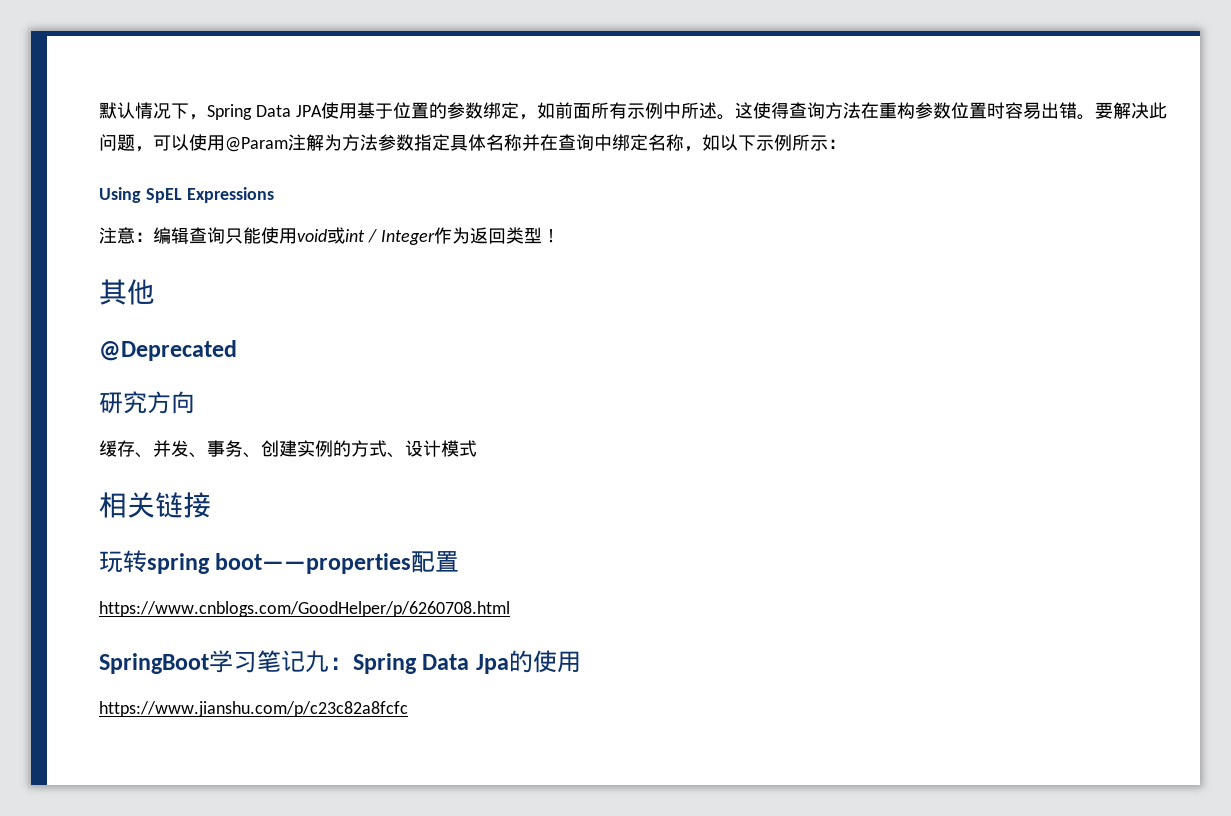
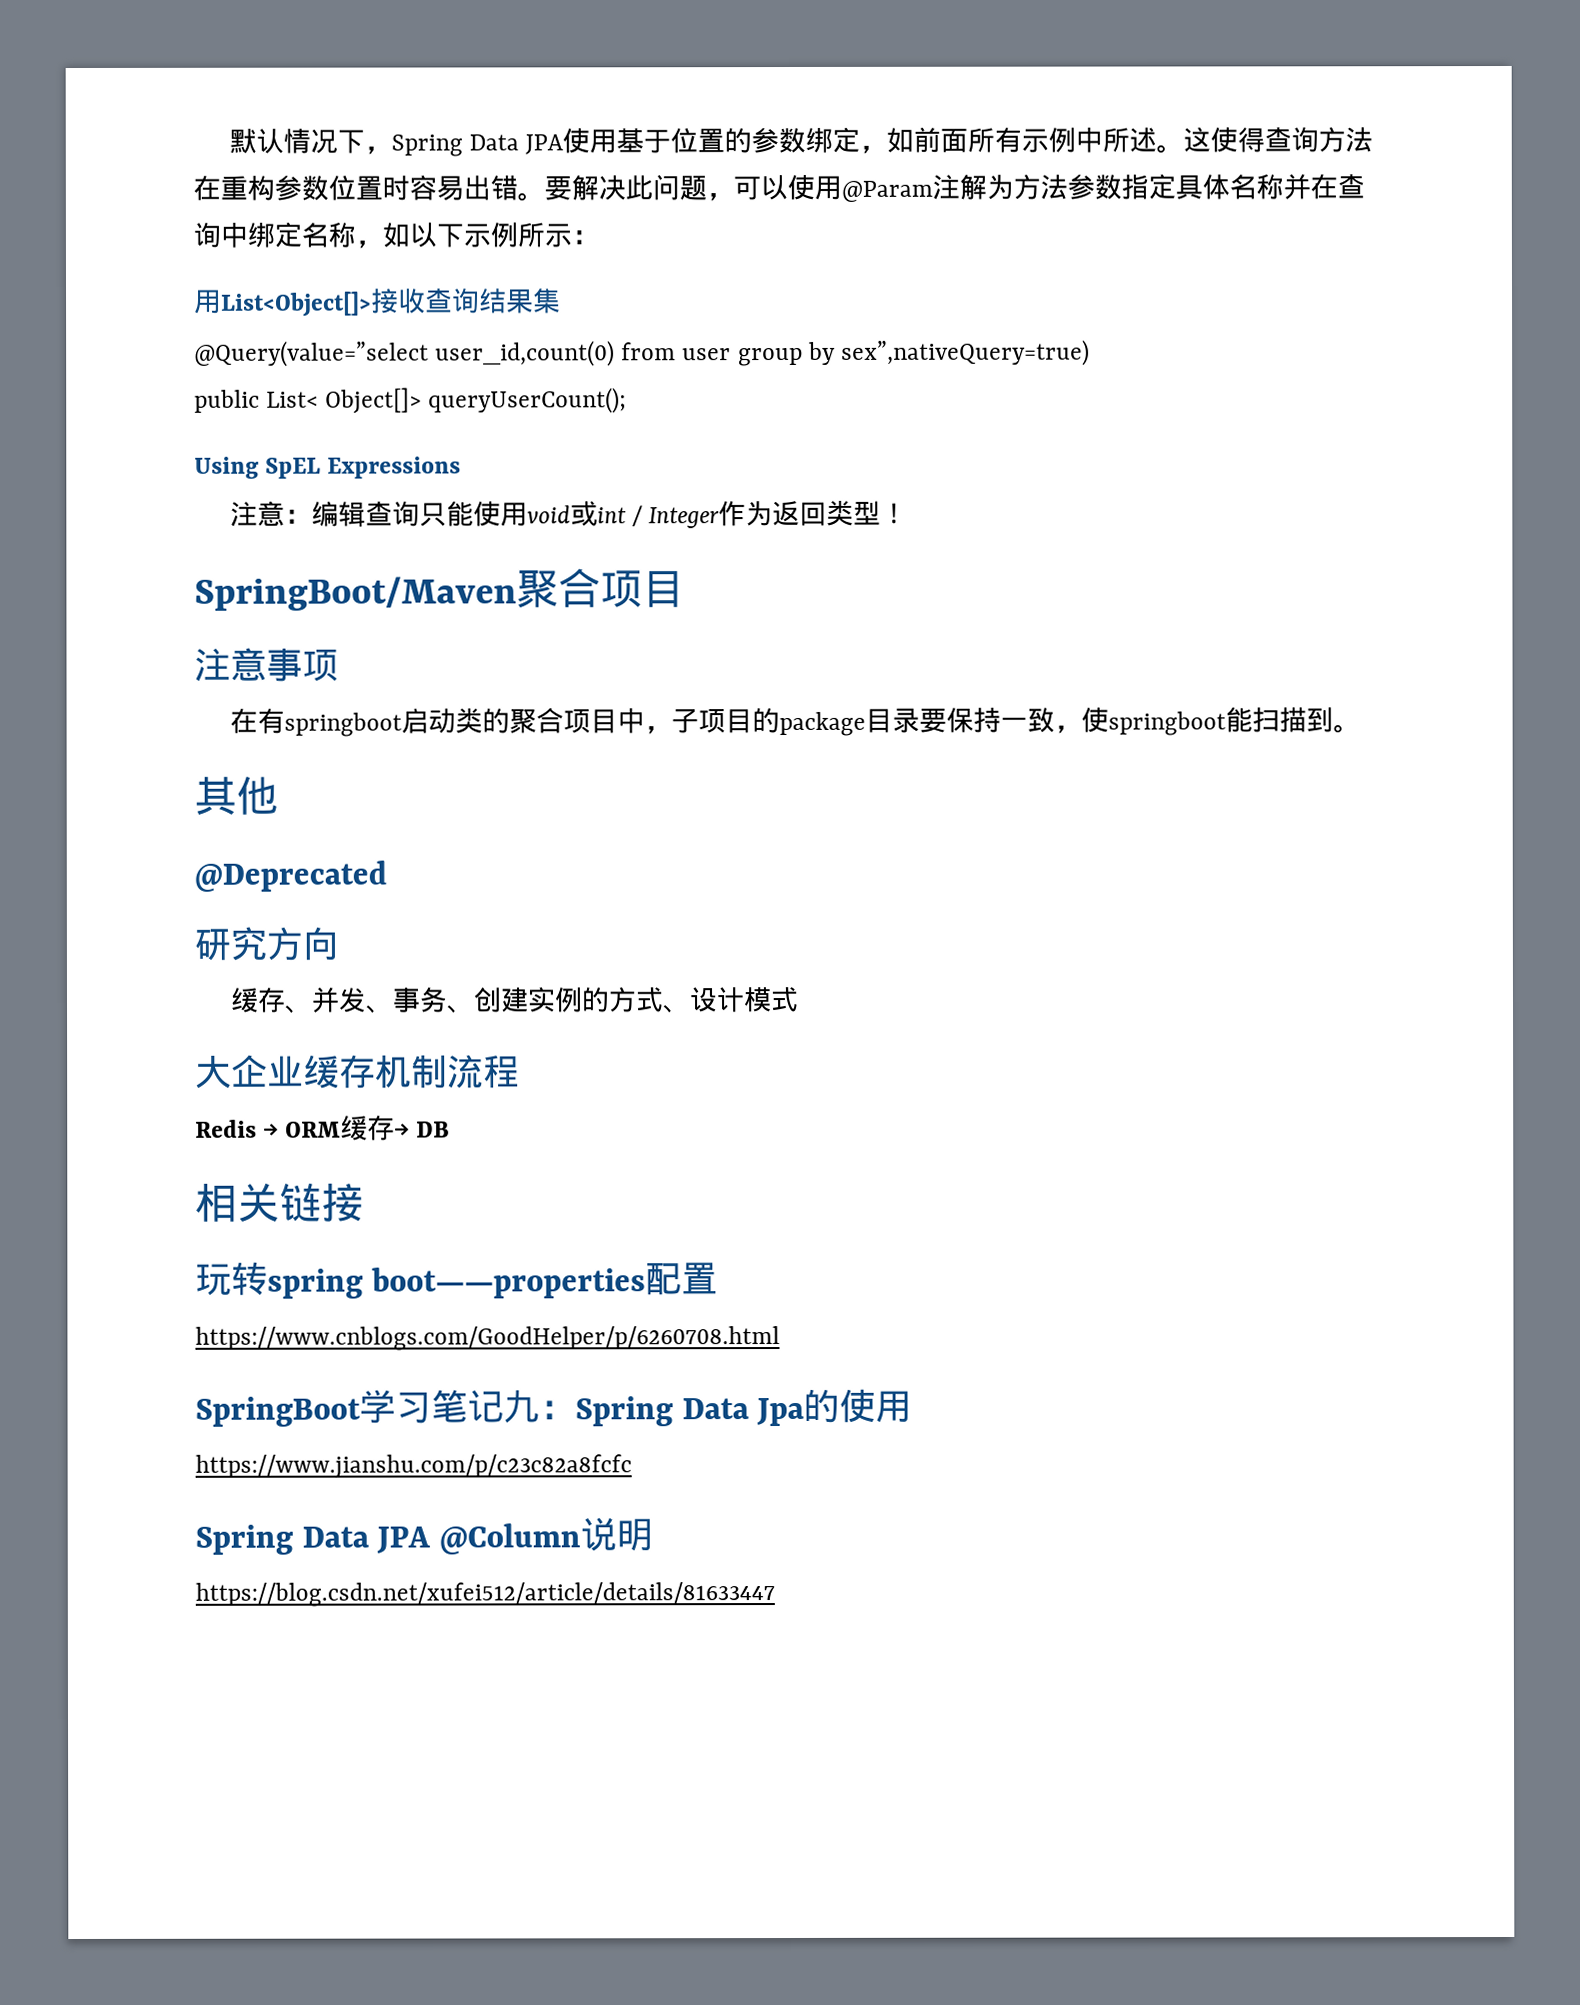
(846, 144) none -> [194,287,561,317] [194,339,1090,367] [194,387,628,414] // 用List<Object[]>接收查询结果集 // @Query(value=”select user_id,count(0) from user group by sex”,nativeQuery=true) // public List< Object[]> queryUserCount();
(560, 236) none -> [194,568,685,611] [194,647,339,682] [229,707,1361,737] // SpringBoot/Maven聚合项目 // 注意事项 // 在有springboot启动类的聚合项目中，子项目的package目录要保持一致，使springboot能扫描到。
(477, 448) none -> [195,1054,520,1089] [195,1115,451,1141] // 大企业缓存机制流程 // Redis → ORM缓存→ DB
(408, 709) none -> [195,1517,653,1555] [195,1582,775,1607] // Spring Data JPA @Column说明 // https://blog.csdn.net/xufei512/article/details/81633447

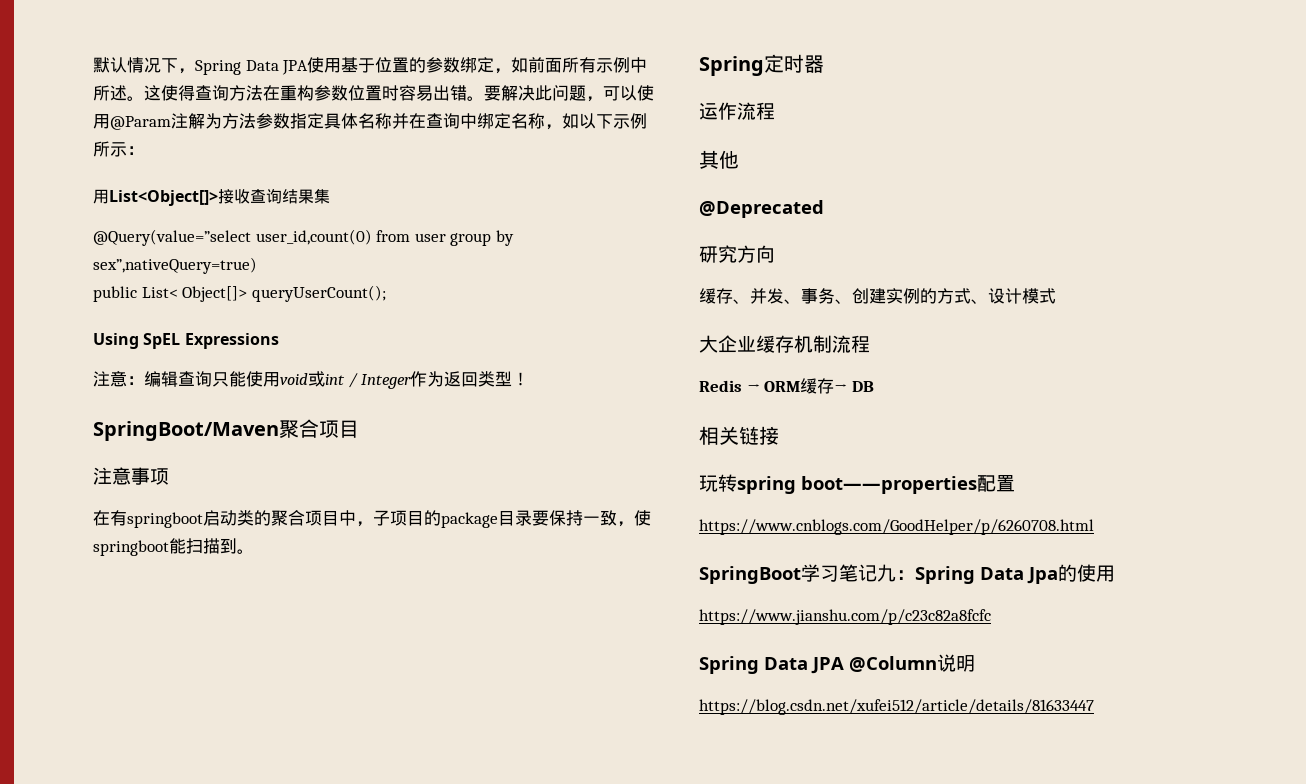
(1361, 729) none -> [699,54,824,76] [699,102,775,120] // Spring定时器 // 运作流程

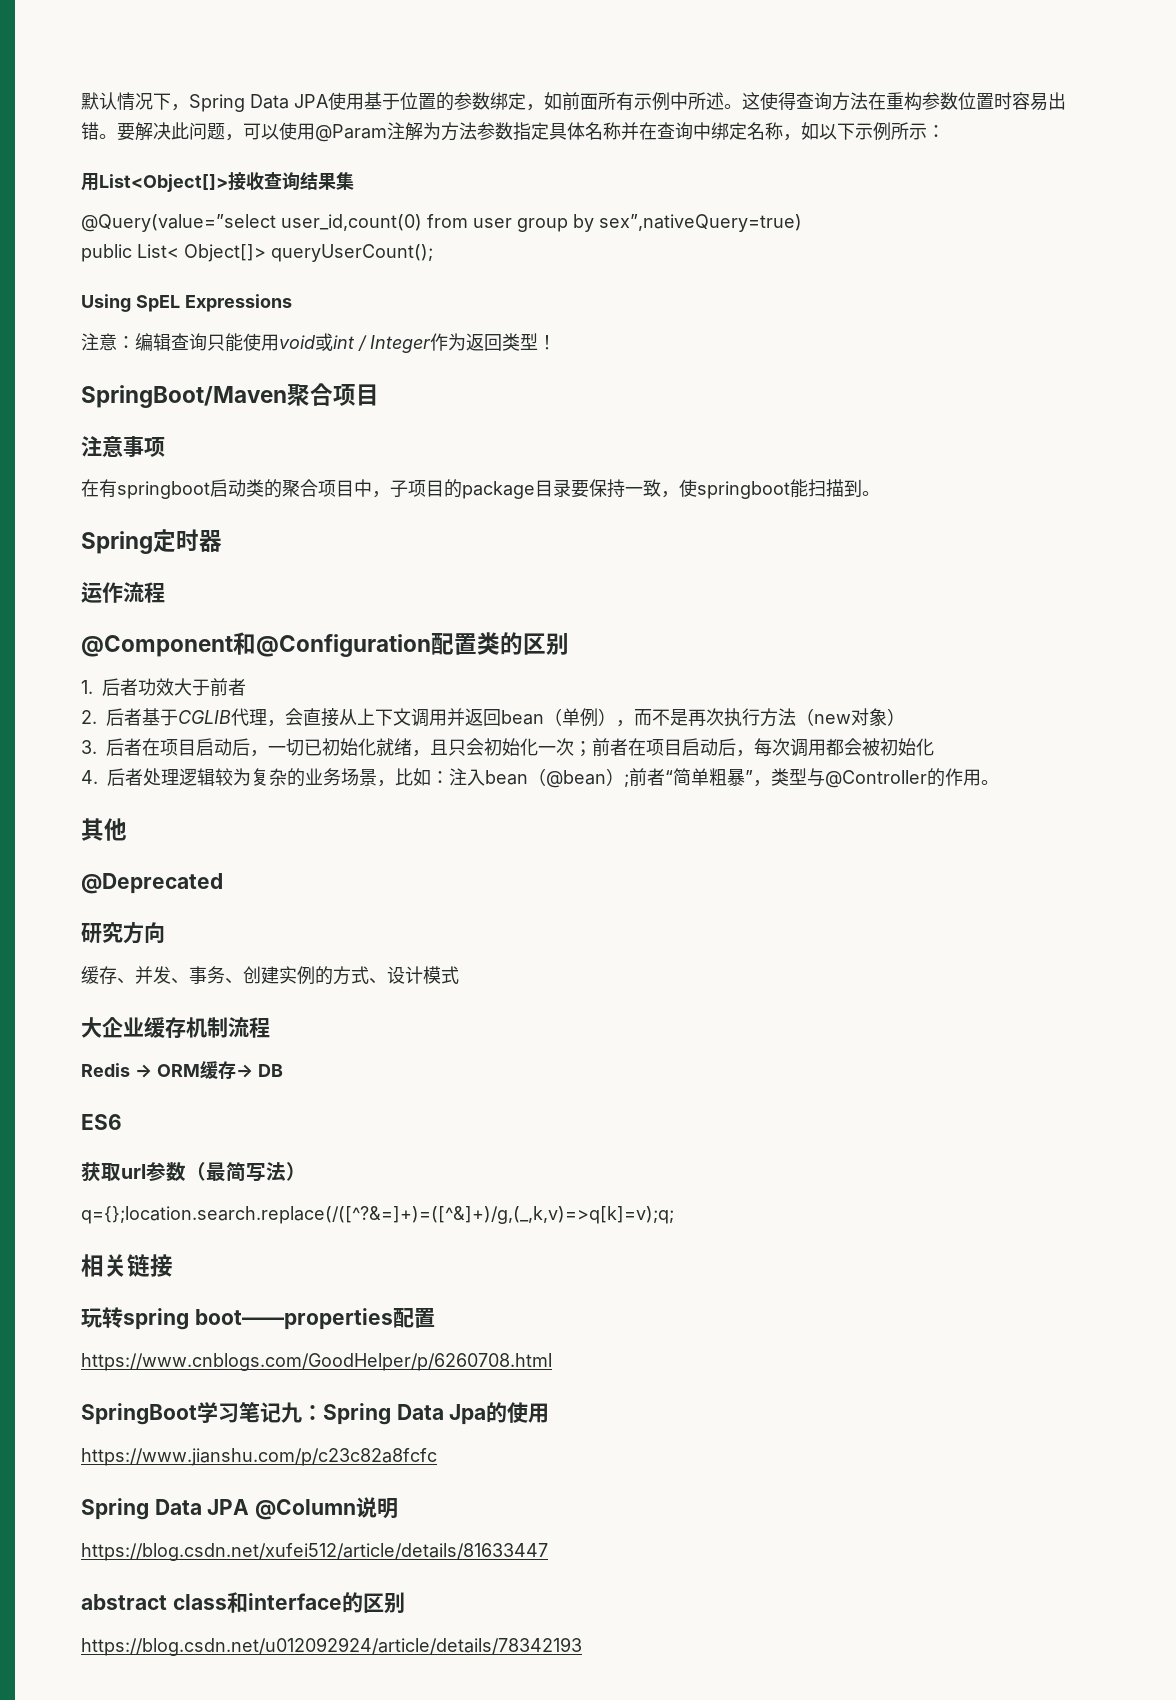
(775, 111) none -> [81,632,569,657] [81,678,246,696] [81,708,905,727] [81,738,934,757] [81,768,999,788] // @Component和@Configuration配置类的区别 // 1.后者功效大于前者 // 2.后者基于CGLIB代理，会直接从上下文调用并返回bean（单例），而不是再次执行方法（new对象） // 3.后者在项目启动后，一切已初始化就绪，且只会初始化一次；前者在项目启动后，每次调用都会被初始化 // 4.后者处理逻辑较为复杂的业务场景，比如：注入bean（@bean）;前者“简单粗暴”，类型与@Controller的作用。
(874, 386) none -> [81,1114,122,1130] [81,1162,306,1182] [81,1206,674,1224] // ES6 // 获取url参数（最简写法） // q={};location.search.replace(/([^?&=]+)=([^&]+)/g,(_,k,v)=>q[k]=v);q;
(1094, 707) none -> [81,1592,405,1614] [81,1637,582,1656] // abstract class和interface的区别 // https://blog.csdn.net/u012092924/article/details/78342193

